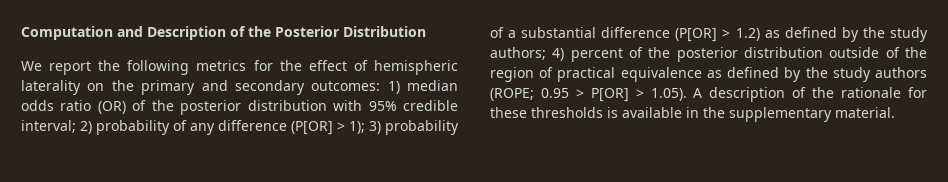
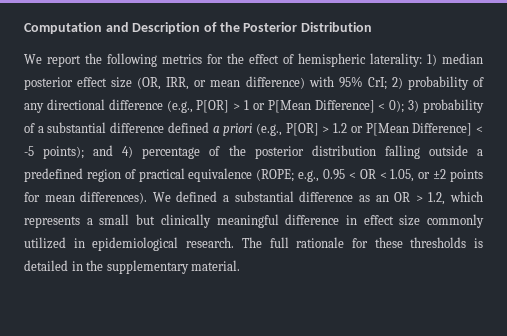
[21,80,458,95] [21,100,459,115] [21,120,365,135] laterality on the primary and secondary outcomes: 1) median odds ratio (OR) of the posterior distribution with 95% credible interval; 2) probability of any difference (P[OR] > 1); -> [370,53,483,67] [24,76,485,90] [24,99,405,113] laterality: 1) median posterior effect size (OR, IRR, or mean difference) with 95% CrI; 2) probability of any directional difference (e.g., P[OR] > 1 or P[Mean Difference] < 0);
[675,27,928,42] [490,47,927,62] [490,67,927,82] [490,87,835,102] (P[OR] > 1.2) as defined by the study authors; 4) percent of the posterior distribution outside of the region of practical equivalence as defined by the study authors (ROPE; 0.95 > P[OR] > 1.05). A description of the -> [167,122,484,136] [24,145,483,159] [24,168,483,182] [24,191,484,205] [24,214,484,228] [24,237,289,251] defined a priori (e.g., P[OR] > 1.2 or P[Mean Difference] < -5 points); and 4) percentage of the posterior distribution falling outside a predefined region of practical equivalence (ROPE; e.g., 0.95 < OR < 1.05, or ±2 points for mean differences). We defined a substantial difference as an OR > 1.2, which represents a small but clinically meaningful difference in effect size commonly utilized in epidemiological research. The full
[622,107,682,118] available -> [24,260,68,271] detailed

